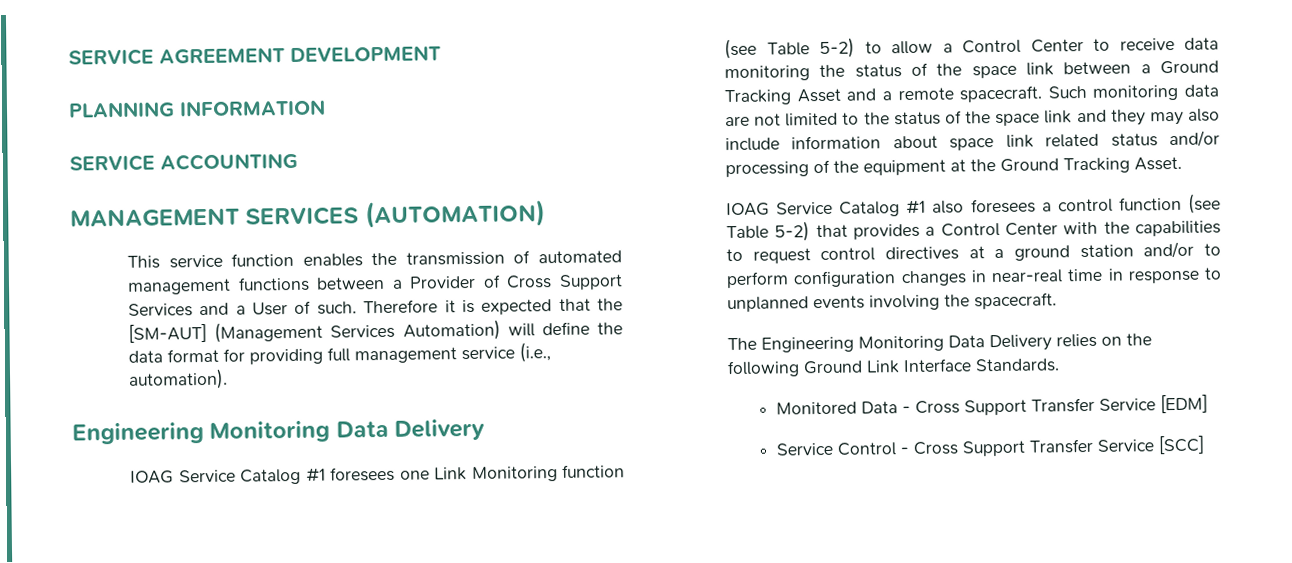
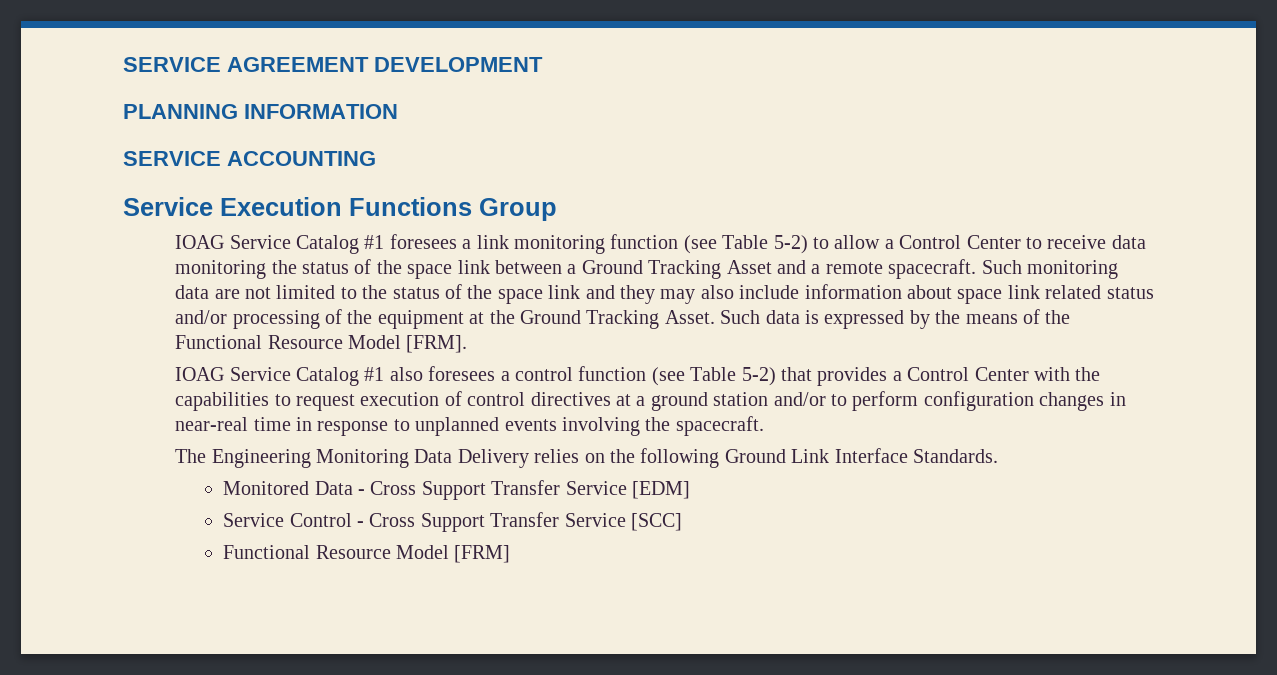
[70,200,546,229] [126,250,622,269] [126,274,623,295] [127,298,624,317] [127,319,623,343] [127,342,551,365] [127,368,228,390] [72,418,486,445] MANAGEMENT SERVICES (AUTOMATION) // This service function enables the transmission of automated management functions between a Provider of Cross Support Services and a User of such. Therefore it is expected that the [SM-AUT] (Management Services Automation) will define the data format for providing full management service (i.e., automation). // Engineering Monitoring Data Delivery -> [123,197,557,221] Service Execution Functions Group
[399,466,558,482] one Link Monitoring -> [462,235,605,254] a link monitoring
(1182, 163) none -> [720,309,1071,329] [175,335,468,353] Such data is expressed by the means of the Functional Resource Model [FRM].
(811, 256) none -> [360,391,462,406] execution of
(1204, 445) none -> [223,545,511,563] // Functional Resource Model [FRM]

